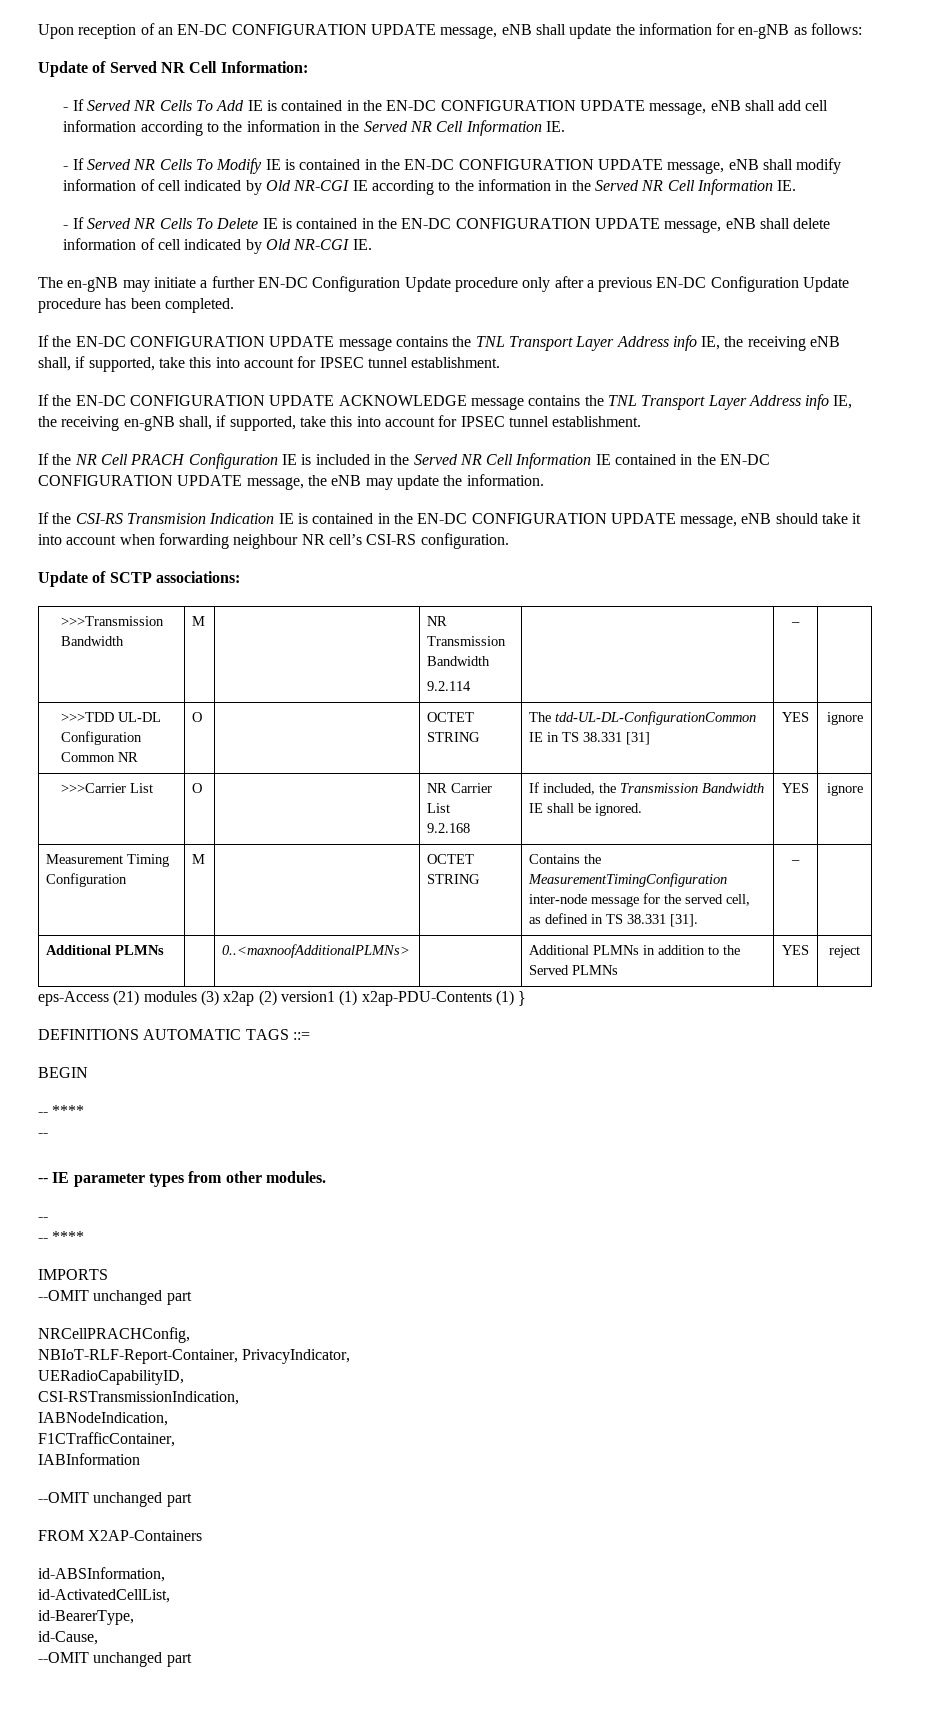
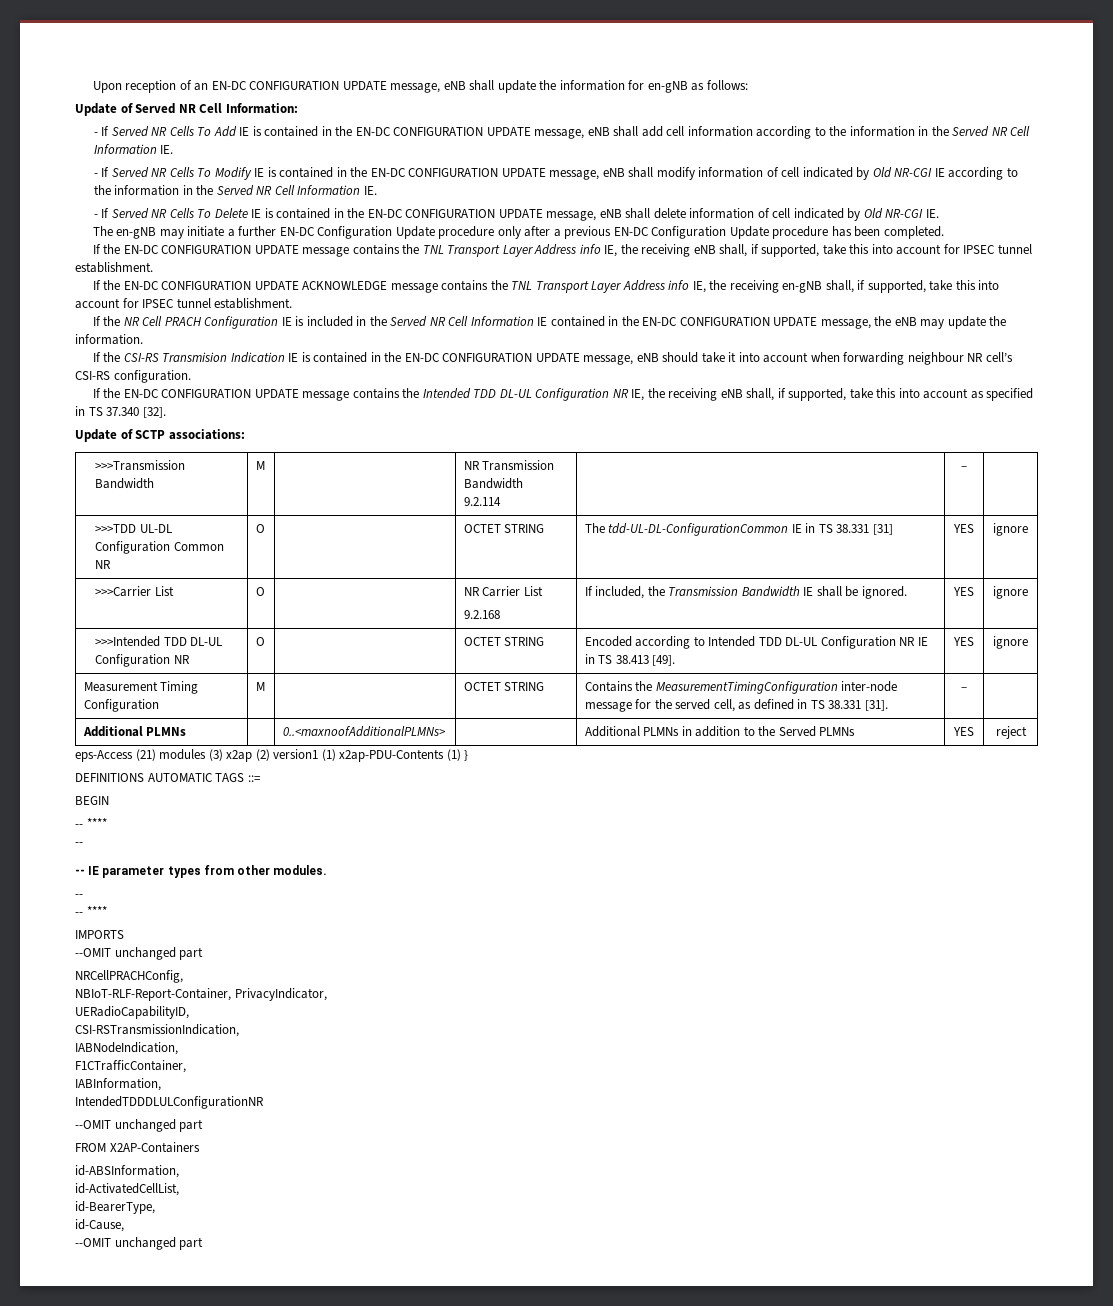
(509, 541) none -> [92,388,1034,401] [75,406,166,418] // If the EN-DC CONFIGURATION UPDATE message contains the Intended TDD DL-UL Configuration NR IE, the receiving eNB shall, if supported, take this into account as specified in TS 37.340 [32].
(863, 789) none -> [95,636,223,647] [95,654,190,667] [255,637,265,646] [463,637,545,646] [584,636,928,649] [584,654,676,666] [953,637,974,646] [993,636,1028,649] // >>>Intended TDD DL-UL Configuration NR | O | | OCTET STRING | Encoded according to Intended TDD DL-UL Configuration NR IE in TS 38.413 [49]. | YES | ignore
[38,1453,140,1465] IABInformation -> [75,1078,161,1091] [75,1096,264,1109] IABInformation, // IntendedTDDDLULConfigurationNR

